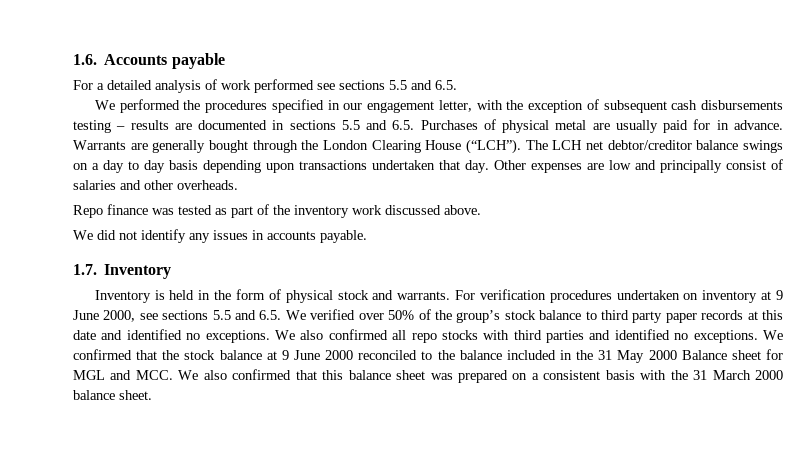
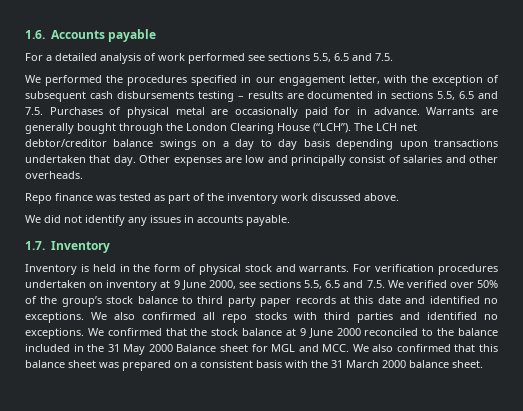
[389,80,457,90] 5.5 and 6.5. -> [313,53,393,62] 5.5, 6.5 and 7.5.
[341,120,415,130] 5.5 and 6.5. -> [437,91,499,100] [25,107,43,115] 5.5, 6.5 and 7.5.
[615,120,658,133] usually -> [234,107,298,118] occasionally
[212,310,282,320] 5.5 and 6.5. -> [304,280,385,289] 5.5, 6.5 and 7.5.

